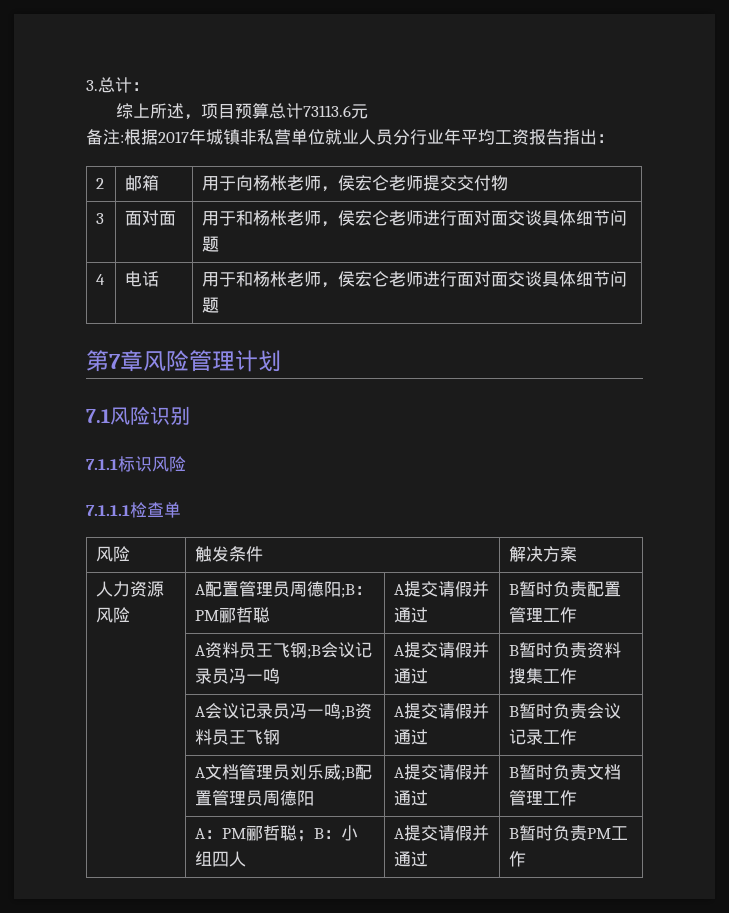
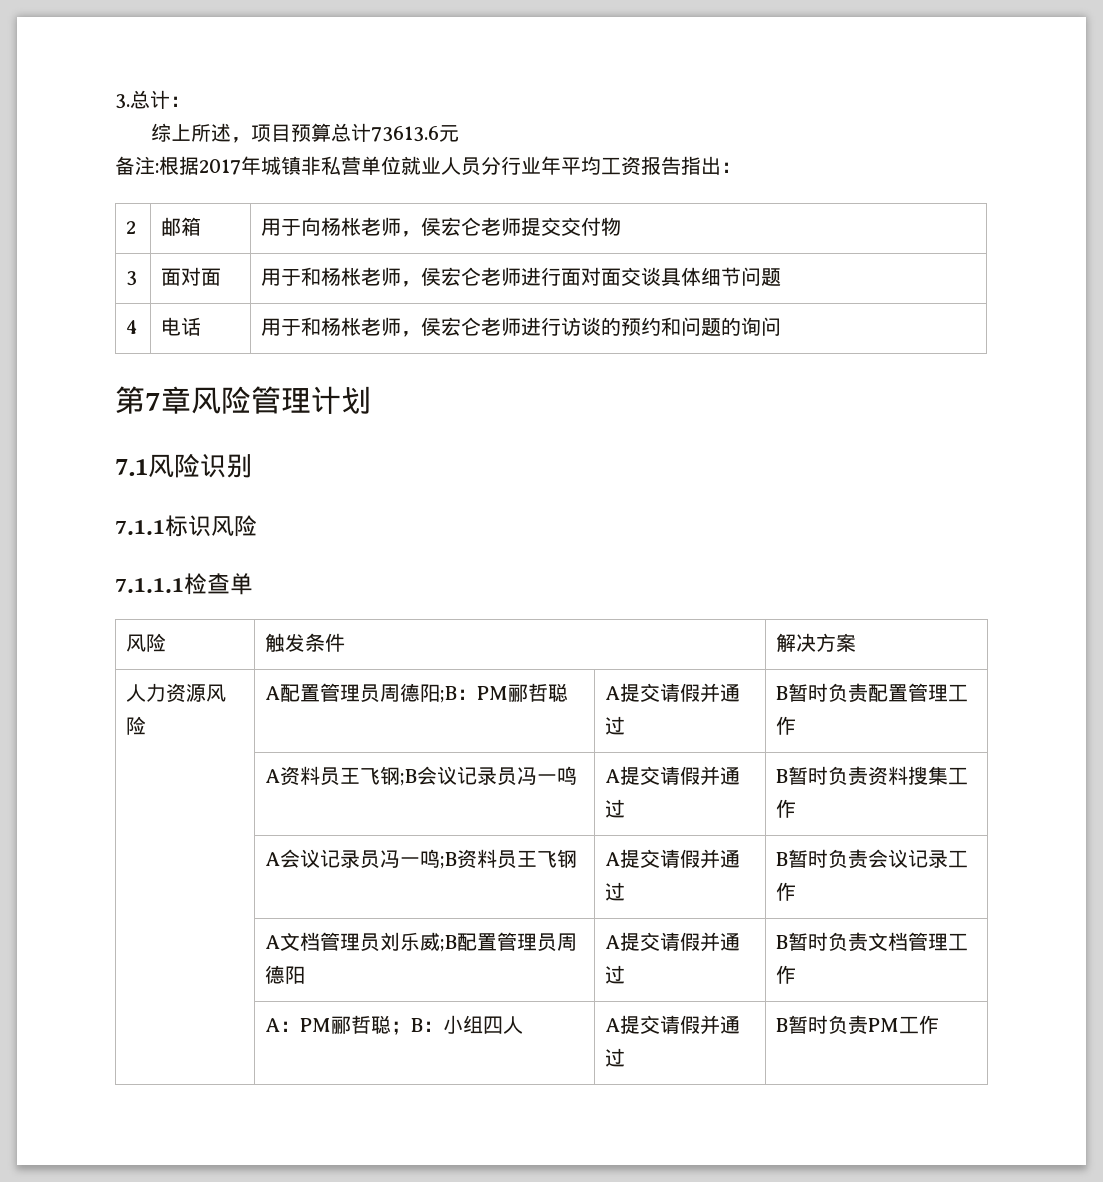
[303,105,352,117] 73113.6 -> [370,126,439,142] 73613.6
[457,271,628,287] [202,297,220,313] 面对面交谈具体细节问题 -> [560,317,781,336] 访谈的预约和问题的询问

